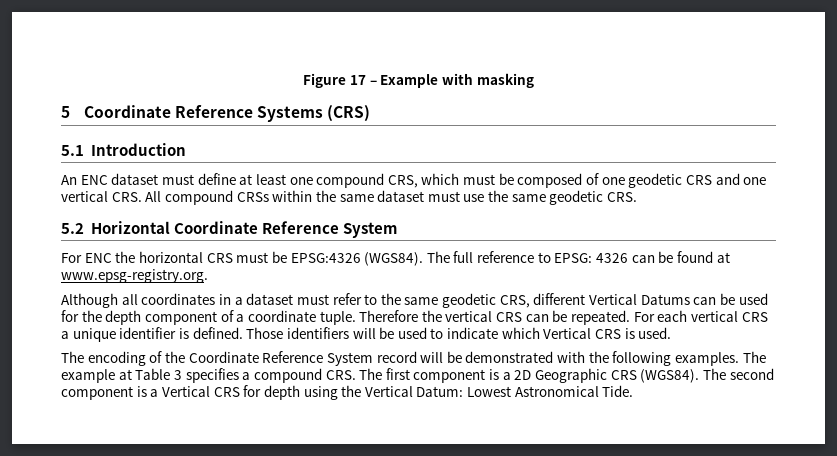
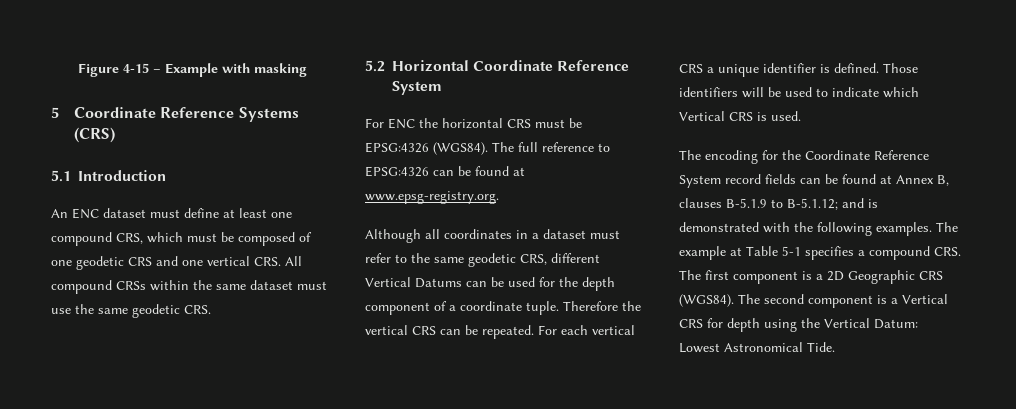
[350,75,367,85] 17 -> [122,63,149,73] 4-15
[554,253,629,263] EPSG: 4326 -> [365,166,429,177] EPSG:4326
[149,351,163,363] of -> [762,150,778,160] for
[420,351,462,363] will be -> [765,174,949,186] [679,198,878,210] fields can be found at Annex B, clauses B-5.1.9 to B-5.1.12; and is
[173,370,182,380] 3 -> [782,246,801,256] 5-1

